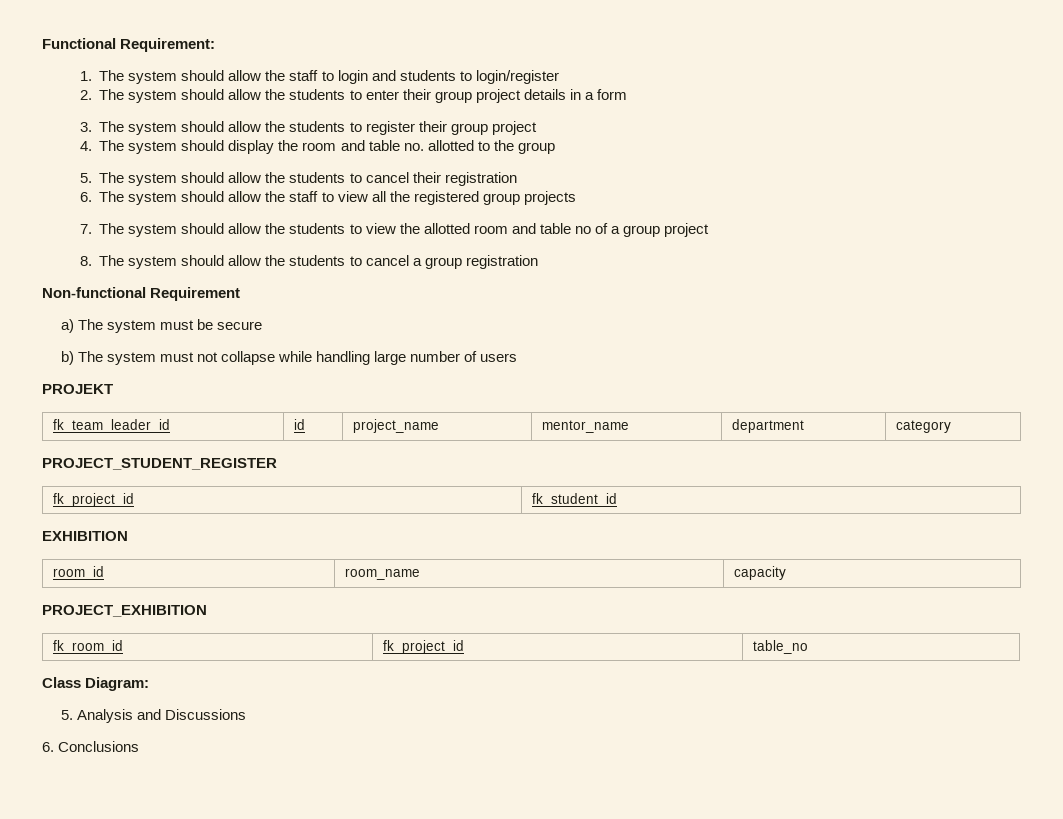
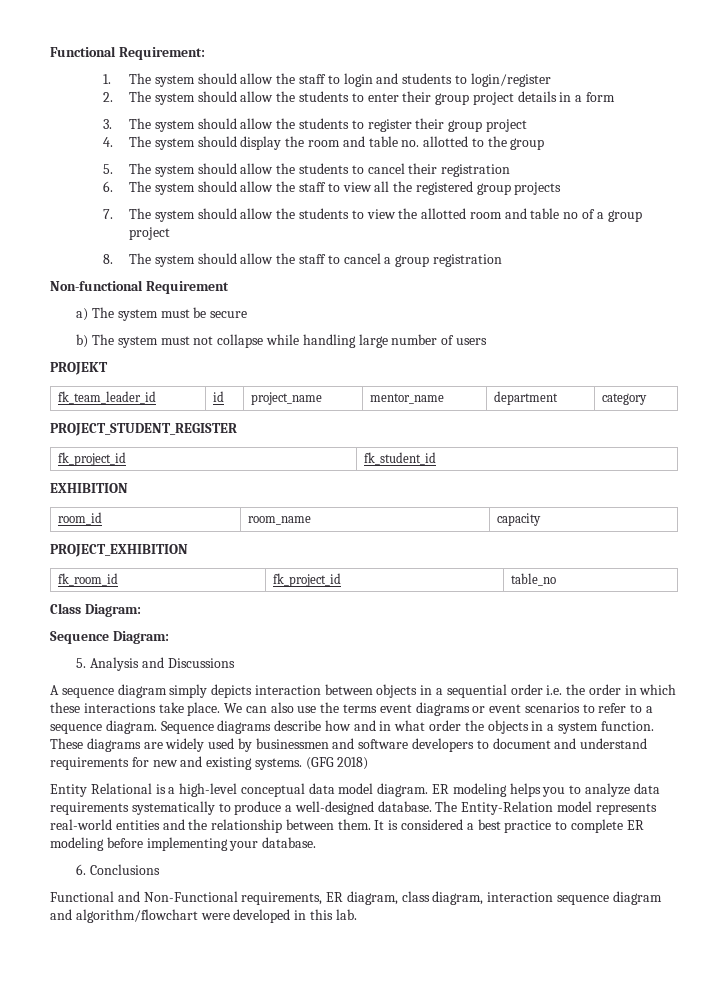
[289,255,346,266] students -> [298,254,326,264] staff
(150, 684) none -> [50,631,169,644] // Sequence Diagram:
[42,741,140,752] 6. Conclusions -> [50,684,677,698] [50,702,654,716] [50,720,654,734] [50,738,648,752] [50,756,369,770] [50,783,660,797] [50,801,657,815] [50,819,644,833] [50,837,317,851] [76,864,161,875] [50,891,662,905] [50,909,357,923] A sequence diagram simply depicts interaction between objects in a sequential order i.e. the order in which these interactions take place. We can also use the terms event diagrams or event scenarios to refer to a sequence diagram. Sequence diagrams describe how and in what order the objects in a system function. These diagrams are widely used by businessmen and software developers to document and understand requirements for new and existing systems. (GFG 2018) // Entity Relational is a high-level conceptual data model diagram. ER modeling helps you to analyze data requirements systematically to produce a well-designed database. The Entity-Relation model represents real-world entities and the relationship between them. It is considered a best practice to complete ER modeling before implementing your database. // 6. Conclusions // Functional and Non-Functional requirements, ER diagram, class diagram, interaction sequence diagram and algorithm/flowchart were developed in this lab.

